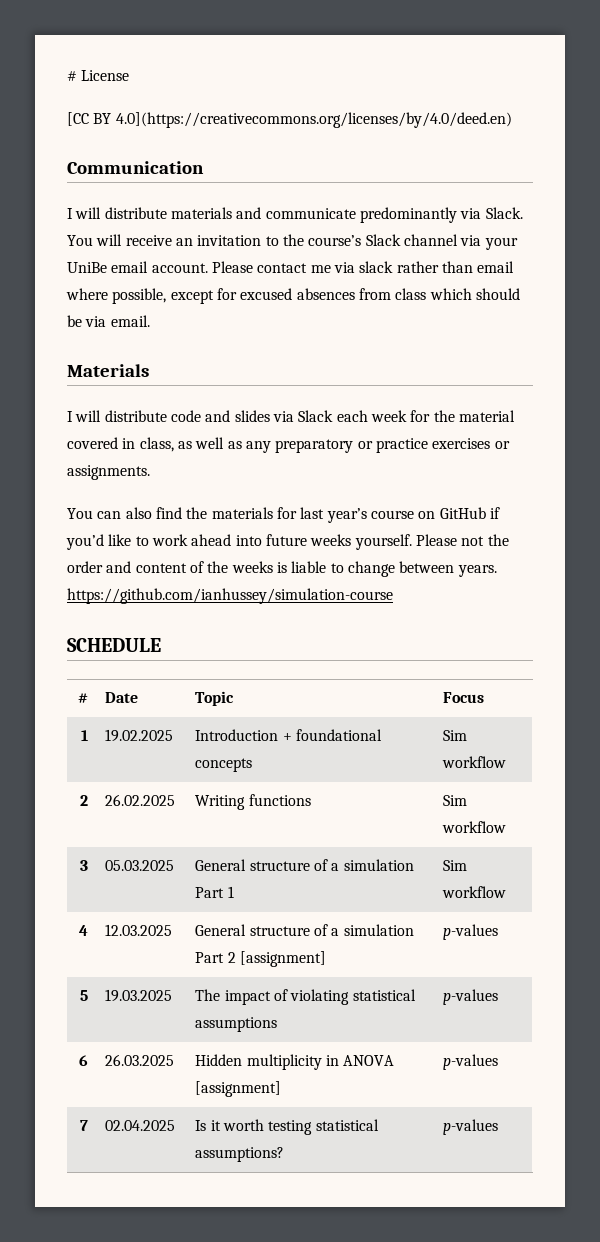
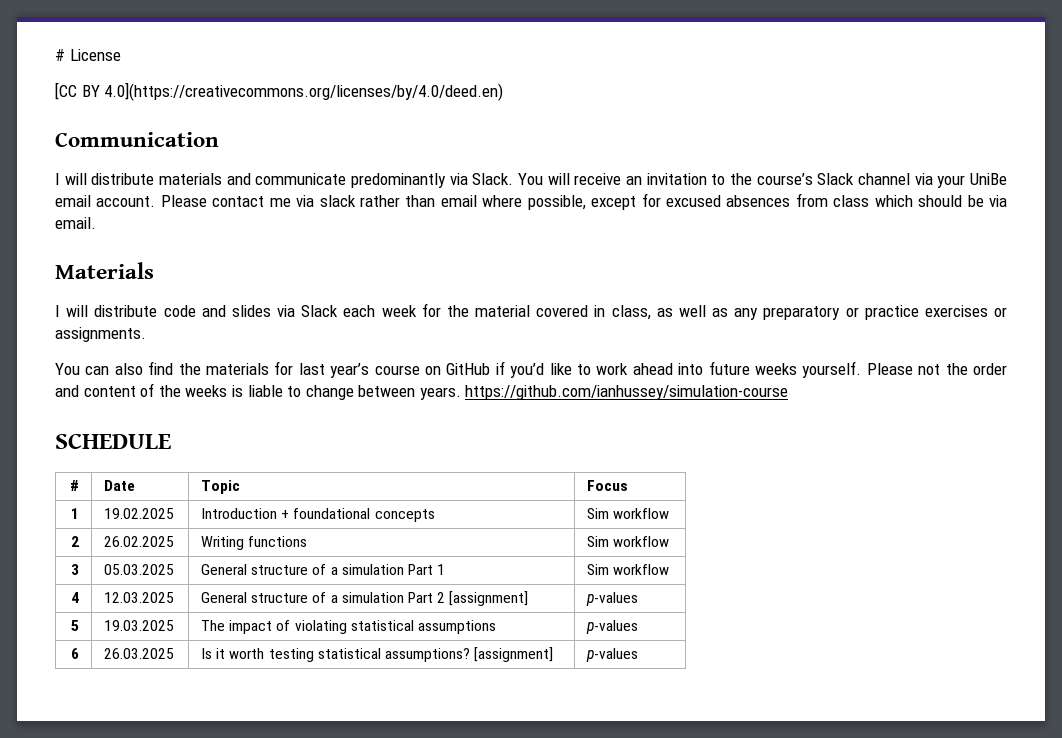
[195,1054,395,1070] [195,1081,282,1097] [443,1054,499,1070] [79,1120,88,1131] [105,1120,176,1131] | Hidden multiplicity in ANOVA [assignment] | p-values // 7 | 02.04.2025 -> (175, 653) none
(285, 1154) none -> [474,647,554,662] [assignment]

